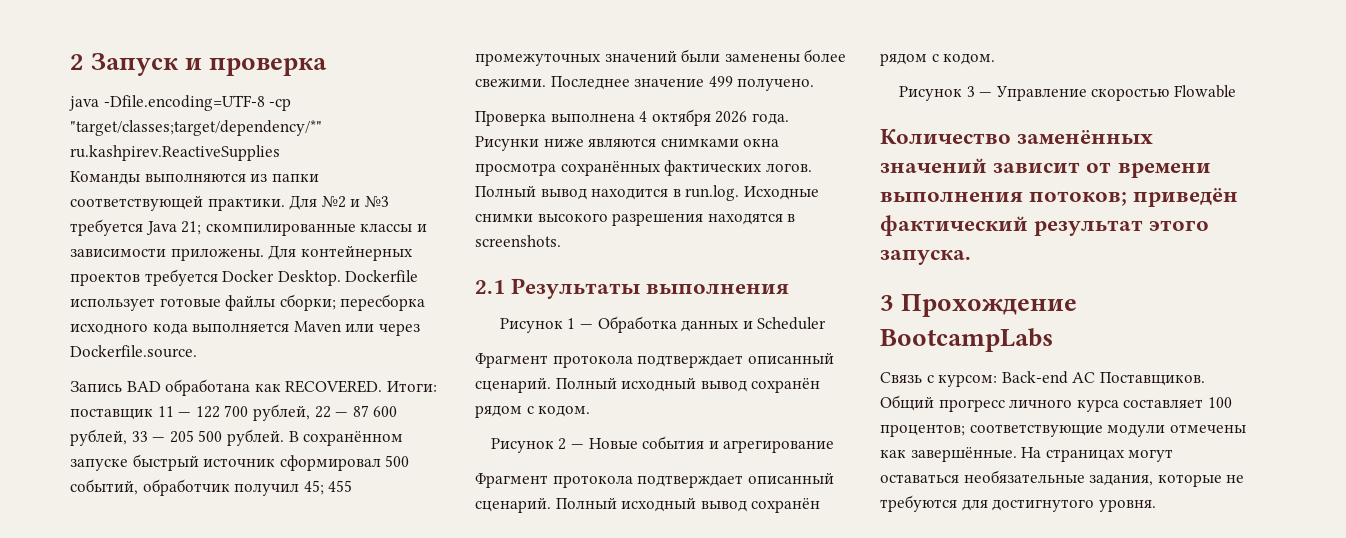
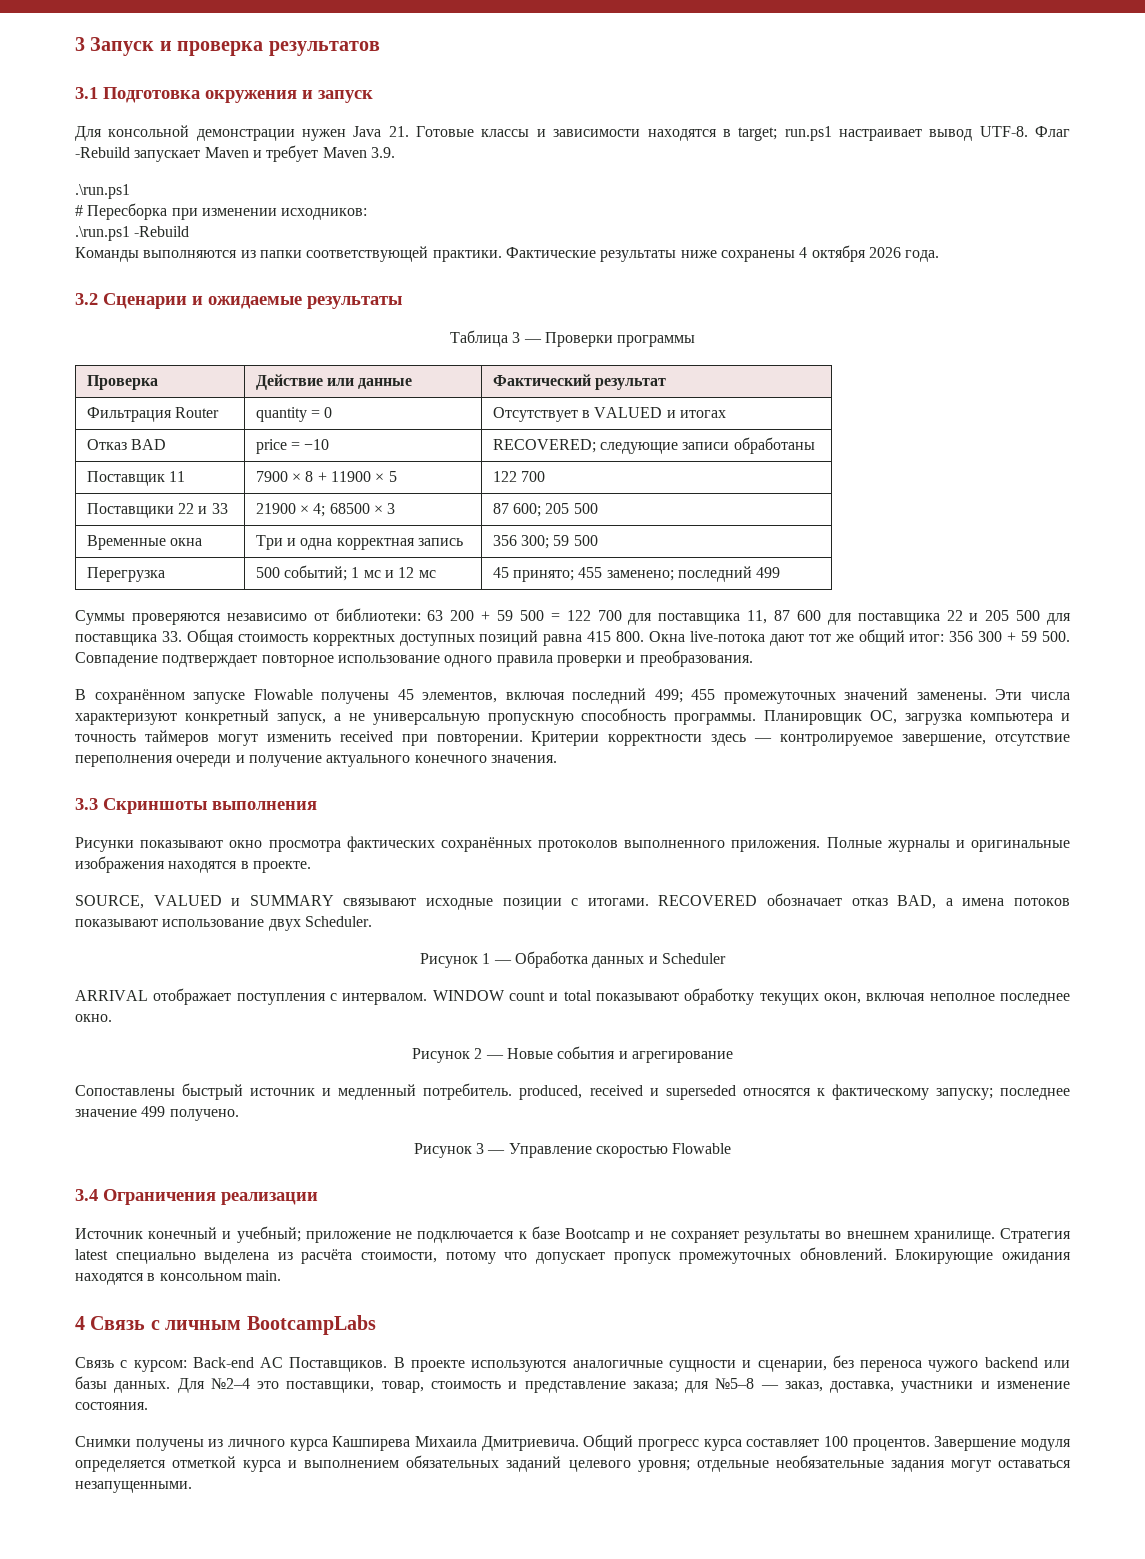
[70,54,84,70] 2 -> [75,37,85,51] 3
[69,95,292,111] [70,120,322,136] [70,145,280,161] // java -Dfile.encoding=UTF-8 -cp "target/classes;target/dependency/*" ru.kashpirev.ReactiveSupplies -> [268,41,380,56] [75,87,373,103] [75,125,1071,141] [75,145,395,162] [75,184,130,199] [75,203,368,220] [75,226,190,241] результатов // 3.1 Подготовка окружения и запуск // Для консольной демонстрации нужен Java 21. Готовые классы и зависимости находятся в target; run.ps1 настраивает вывод UTF-8. Флаг -Rebuild запускает Maven и требует Maven 3.9. // .\run.ps1 // # Пересборка при изменении исходников: // .\run.ps1 -Rebuild
[289,195,389,210] [70,219,427,236] [70,245,413,261] [70,269,419,286] [70,294,426,311] [70,321,420,336] [70,345,197,358] [70,379,437,396] [70,404,398,421] [70,429,404,446] [70,454,410,471] [70,479,353,496] [475,49,847,66] [475,76,815,91] [475,109,789,126] [475,136,780,151] [475,160,812,176] [475,185,819,201] [475,213,796,226] [475,235,561,247] [475,278,790,299] Для №2 и №3 требуется Java 21; скомпилированные классы и зависимости приложены. Для контейнерных проектов требуется Docker Desktop. Dockerfile использует готовые файлы сборки; пересборка исходного кода выполняется Maven или через Dockerfile.source. // Запись BAD обработана как RECOVERED. Итоги: поставщик 11 — 122 700 рублей, 22 — 87 600 рублей, 33 — 205 500 рублей. В сохранённом запуске быстрый источник сформировал 500 событий, обработчик получил 45; 455 промежуточных значений были заменены более свежими. Последнее значение 499 получено. // Проверка выполнена 4 октября 2026 года. Рисунки ниже являются снимками окна просмотра сохранённых фактических логов. Полный вывод находится в run.log. Исходные снимки высокого разрешения находятся в screenshots. // 2.1 Результаты выполнения -> [505,245,940,262] [75,293,402,309] [449,330,696,347] [86,375,158,390] [255,374,413,390] [492,374,667,390] [86,407,220,422] [255,407,333,422] [492,407,727,422] [86,439,167,450] [255,439,330,454] [492,437,815,454] [86,471,186,486] [255,471,397,482] [492,471,546,482] [86,503,228,518] [255,503,396,517] [492,503,598,517] [86,535,203,550] [255,535,464,550] [492,535,598,549] [86,567,165,582] [255,565,436,581] [492,566,781,582] [75,608,1071,625] [75,629,1071,646] [75,650,753,667] [75,688,1070,704] [75,708,1070,725] [75,730,1070,746] [75,755,557,767] [75,798,317,814] [75,836,1070,852] [75,856,311,873] [75,893,1071,910] [75,916,372,931] Фактические результаты ниже сохранены 4 октября 2026 года. // 3.2 Сценарии и ожидаемые результаты // Таблица 3 — Проверки программы // Проверка | Действие или данные | Фактический результат // Фильтрация Router | quantity = 0 | Отсутствует в VALUED и итогах // Отказ BAD | price = −10 | RECOVERED; следующие записи обработаны // Поставщик 11 | 7900 × 8 + 11900 × 5 | 122 700 // Поставщики 22 и 33 | 21900 × 4; 68500 × 3 | 87 600; 205 500 // Временные окна | Три и одна корректная запись | 356 300; 59 500 // Перегрузка | 500 событий; 1 мс и 12 мс | 45 принято; 455 заменено; последний 499 // Суммы проверяются независимо от библиотеки: 63 200 + 59 500 = 122 700 для поставщика 11, 87 600 для поставщика 22 и 205 500 для поставщика 33. Общая стоимость корректных доступных позиций равна 415 800. Окна live-потока дают тот же общий итог: 356 300 + 59 500. Совпадение подтверждает повторное использование одного правила проверки и преобразования. // В сохранённом запуске Flowable получены 45 элементов, включая последний 499; 455 промежуточных значений заменены. Эти числа характеризуют конкретный запуск, а не универсальную пропускную способность программы. Планировщик ОС, загрузка компьютера и точность таймеров могут изменить received при повторении. Критерии корректности здесь — контролируемое завершение, отсутствие переполнения очереди и получение актуального конечного значения. // 3.3 Скриншоты выполнения // Рисунки показывают окно просмотра фактических сохранённых протоколов выполненного приложения. Полные журналы и оригинальные изображения находятся в проекте. // SOURCE, VALUED и SUMMARY связывают исходные позиции с итогами. RECOVERED обозначает отказ BAD, а имена потоков показывают использование двух Scheduler.
[475,352,834,368] [475,377,821,393] [475,405,591,418] Фрагмент протокола подтверждает описанный сценарий. Полный исходный вывод сохранён рядом с кодом. -> [75,988,1070,1005] [75,1014,112,1022] ARRIVAL отображает поступления с интервалом. WINDOW count и total показывают обработку текущих окон, включая неполное последнее окно.
[475,472,834,488] [475,497,821,513] [880,53,996,66] Фрагмент протокола подтверждает описанный сценарий. Полный исходный вывод сохранён рядом с кодом. -> [75,1083,1070,1100] [75,1106,239,1121] Сопоставлены быстрый источник и медленный потребитель. produced, received и superseded относятся к фактическому запуску; последнее значение 499 получено.
[880,129,1154,145] [880,158,1211,178] [880,188,1239,207] [880,215,1210,236] [880,249,971,265] [880,294,1078,317] Количество заменённых значений зависит от времени выполнения потоков; приведён фактический результат этого запуска. // 3 Прохождение -> [75,1189,318,1205] [75,1226,1072,1243] [75,1247,1072,1264] [75,1270,281,1285] [75,1316,242,1330] 3.4 Ограничения реализации // Источник конечный и учебный; приложение не подключается к базе Bootcamp и не сохраняет результаты во внешнем хранилище. Стратегия latest специально выделена из расчёта стоимости, потому что допускает пропуск промежуточных обновлений. Блокирующие ожидания находятся в консольном main. // 4 Связь с личным
(1205, 379) none -> [393,1355,1070,1372] [75,1376,1071,1393] [75,1402,148,1410] [75,1436,579,1451] В проекте используются аналогичные сущности и сценарии, без переноса чужого backend или базы данных. Для №2–4 это поставщики, товар, стоимость и представление заказа; для №5–8 — заказ, доставка, участники и изменение состояния. // Снимки получены из личного курса Кашпирева Михаила Дмитриевича.
[1009,399,1073,408] личного -> (699, 1445) none
[880,424,1246,437] [880,447,1174,462] [880,470,1245,487] [880,495,1156,512] процентов; соответствующие модули отмечены как завершённые. На страницах могут оставаться необязательные задания, которые не требуются для достигнутого уровня. -> [852,1436,1071,1451] [75,1455,1072,1472] [75,1481,192,1493] процентов. Завершение модуля определяется отметкой курса и выполнением обязательных заданий целевого уровня; отдельные необязательные задания могут оставаться незапущенными.

